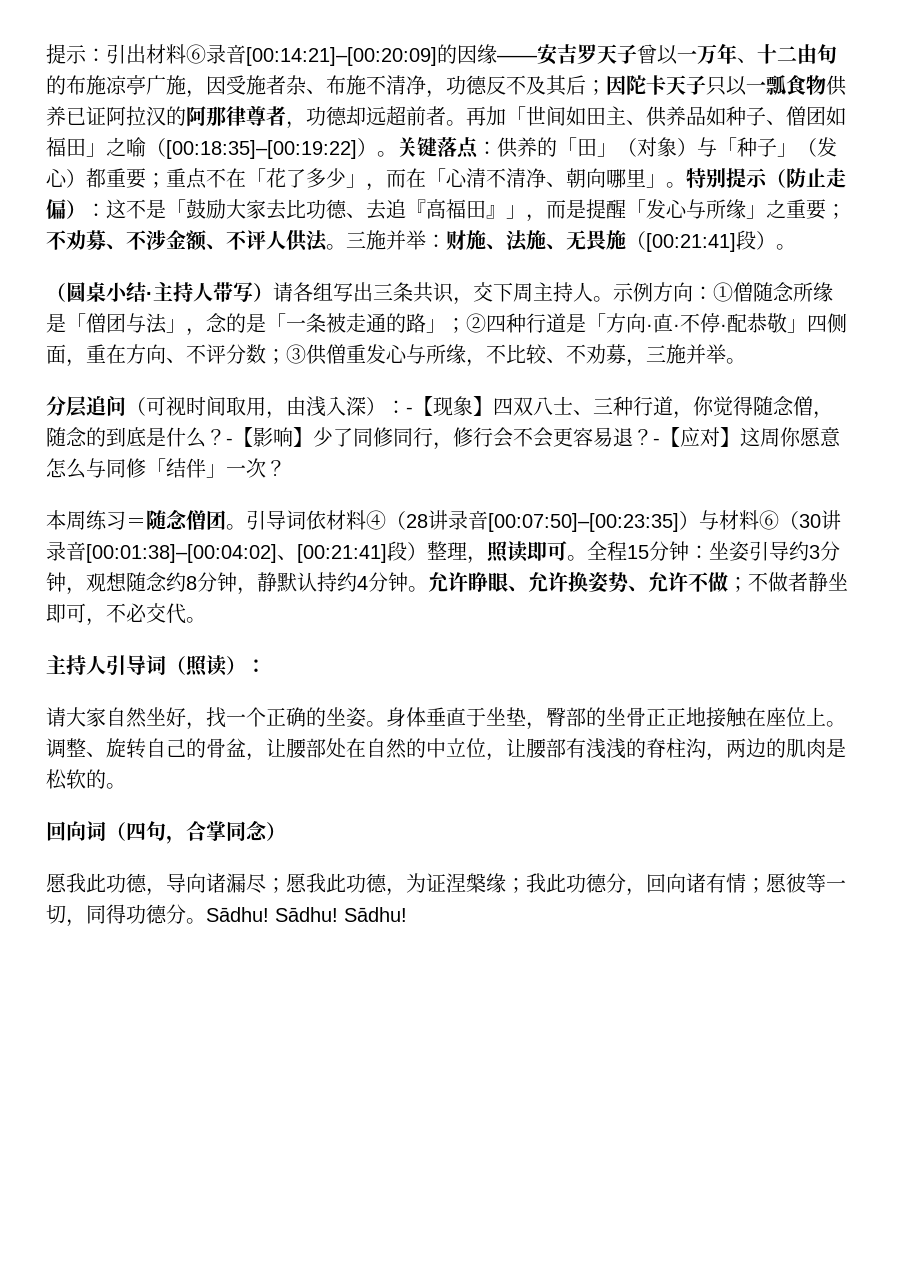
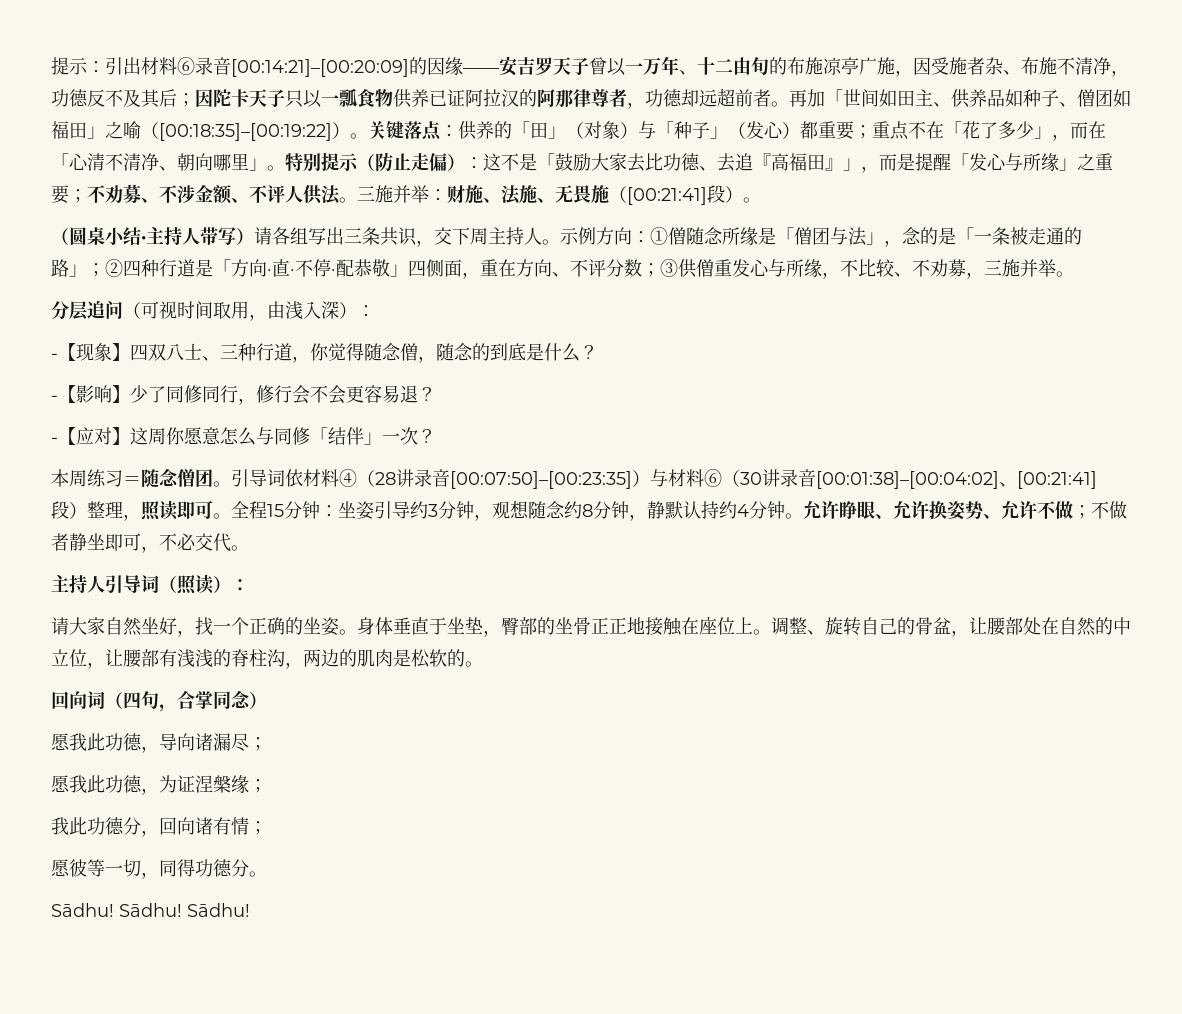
(406, 407) none -> (375, 311) //
(226, 437) none -> (598, 352) //
(653, 437) none -> (436, 394) //
(286, 885) none -> (267, 744) //
(526, 885) none -> (267, 786) //
(766, 885) none -> (267, 828) //
(206, 921) none -> (267, 874) //

